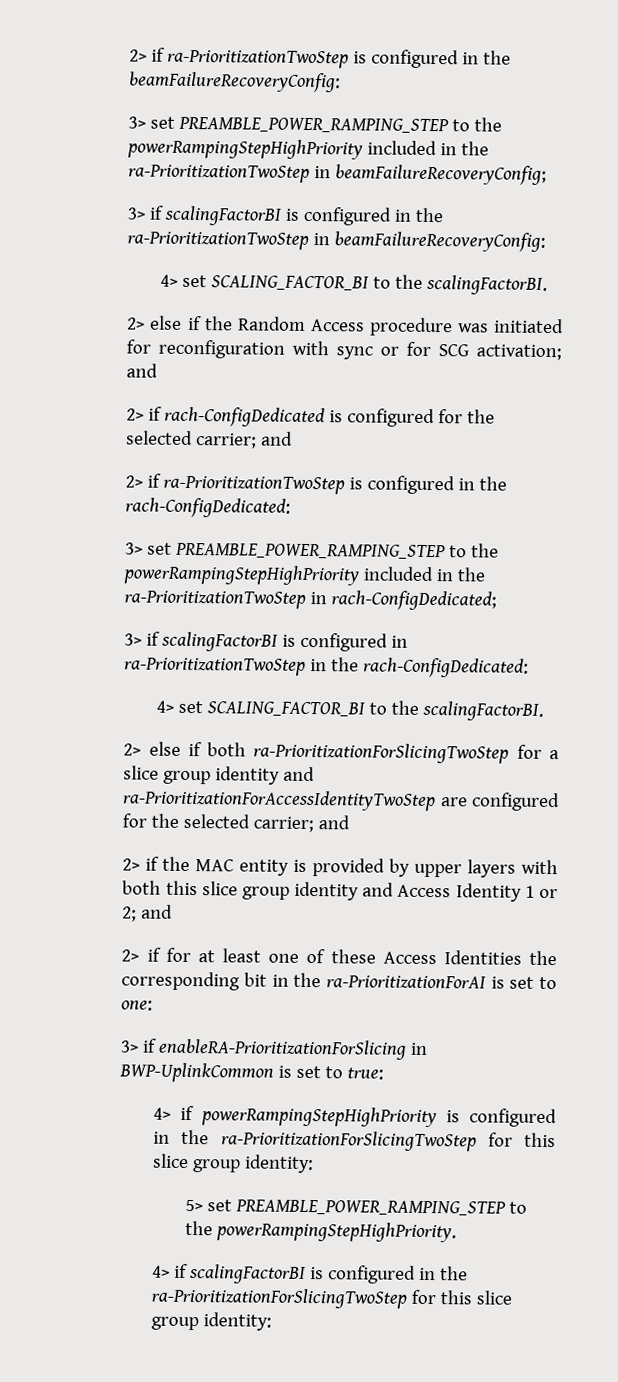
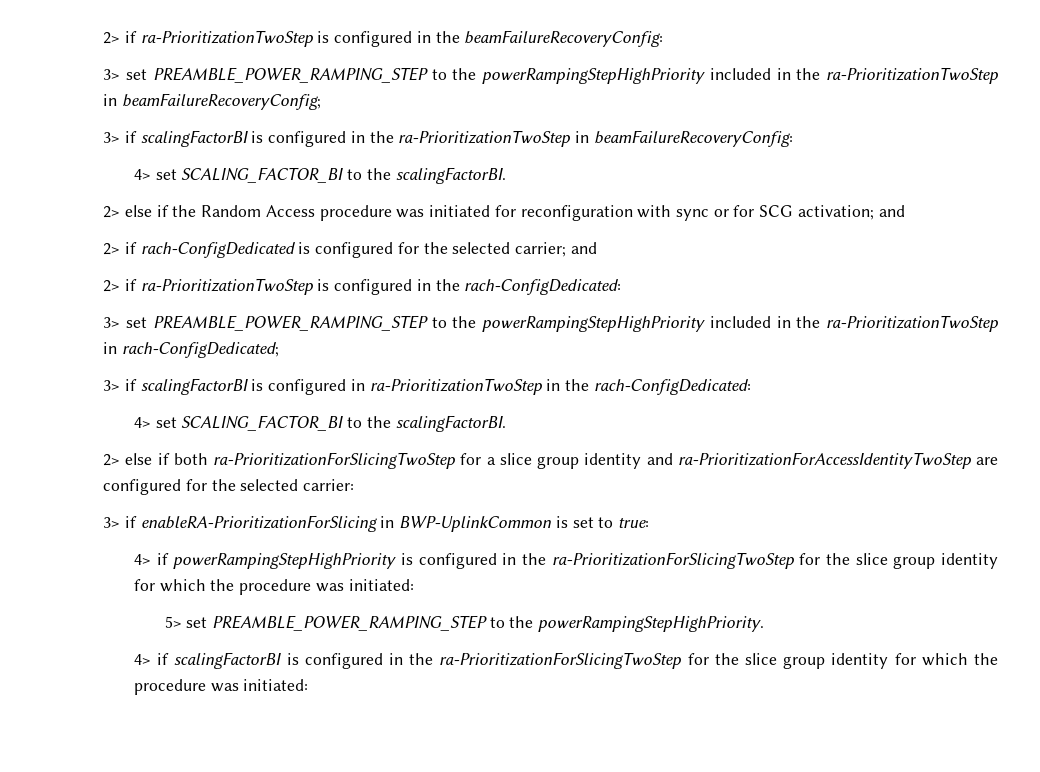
[253,815,351,833] [122,856,558,878] [122,880,558,902] [122,904,174,922] [121,947,557,966] [121,971,557,991] [121,1000,154,1011] carrier; and // 2> if the MAC entity is provided by upper layers with both this slice group identity and Access Identity 1 or 2; and // 2> if for at least one of these Access Identities the corresponding bit in the ra-PrioritizationForAI is set to one: -> [303,479,355,491] carrier:
[524,1132,556,1148] [153,1153,315,1174] this slice group identity: -> [825,553,998,569] [133,579,414,595] the slice group identity for which the procedure was initiated:
[440,1290,513,1305] [151,1312,273,1331] this slice group identity: -> [714,653,999,669] [133,679,309,695] the slice group identity for which the procedure was initiated:

